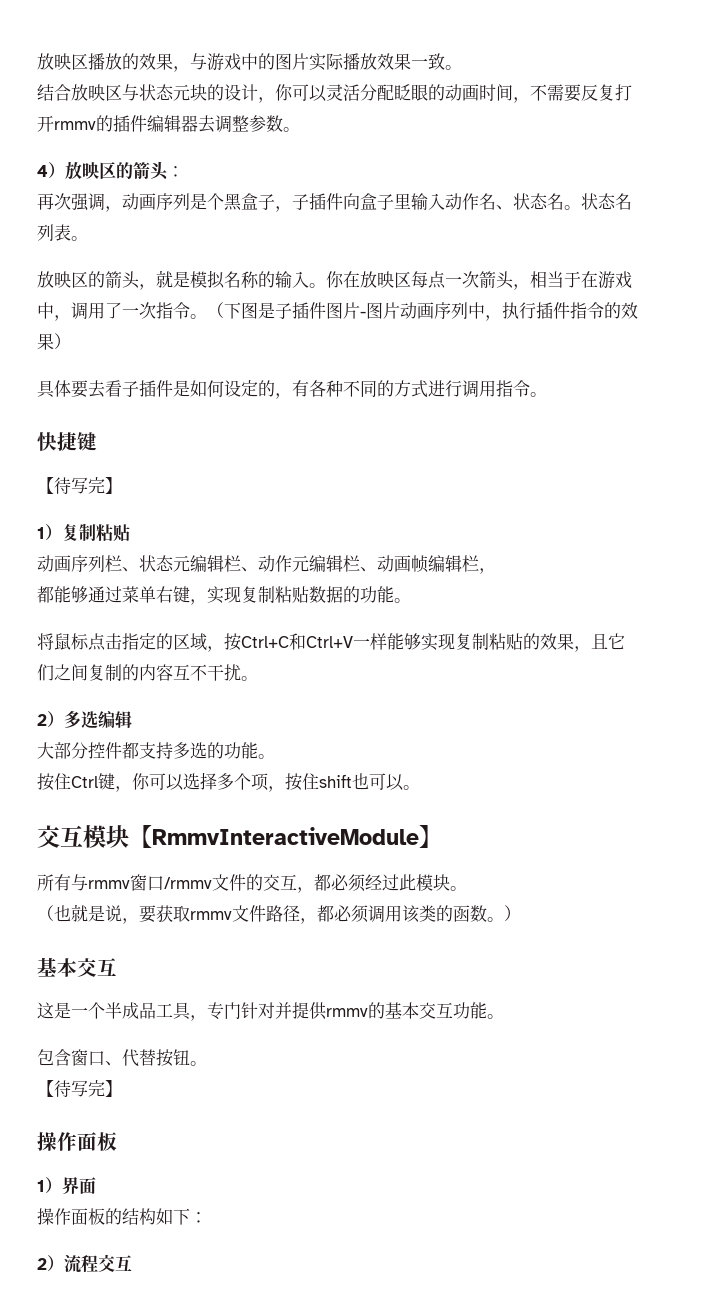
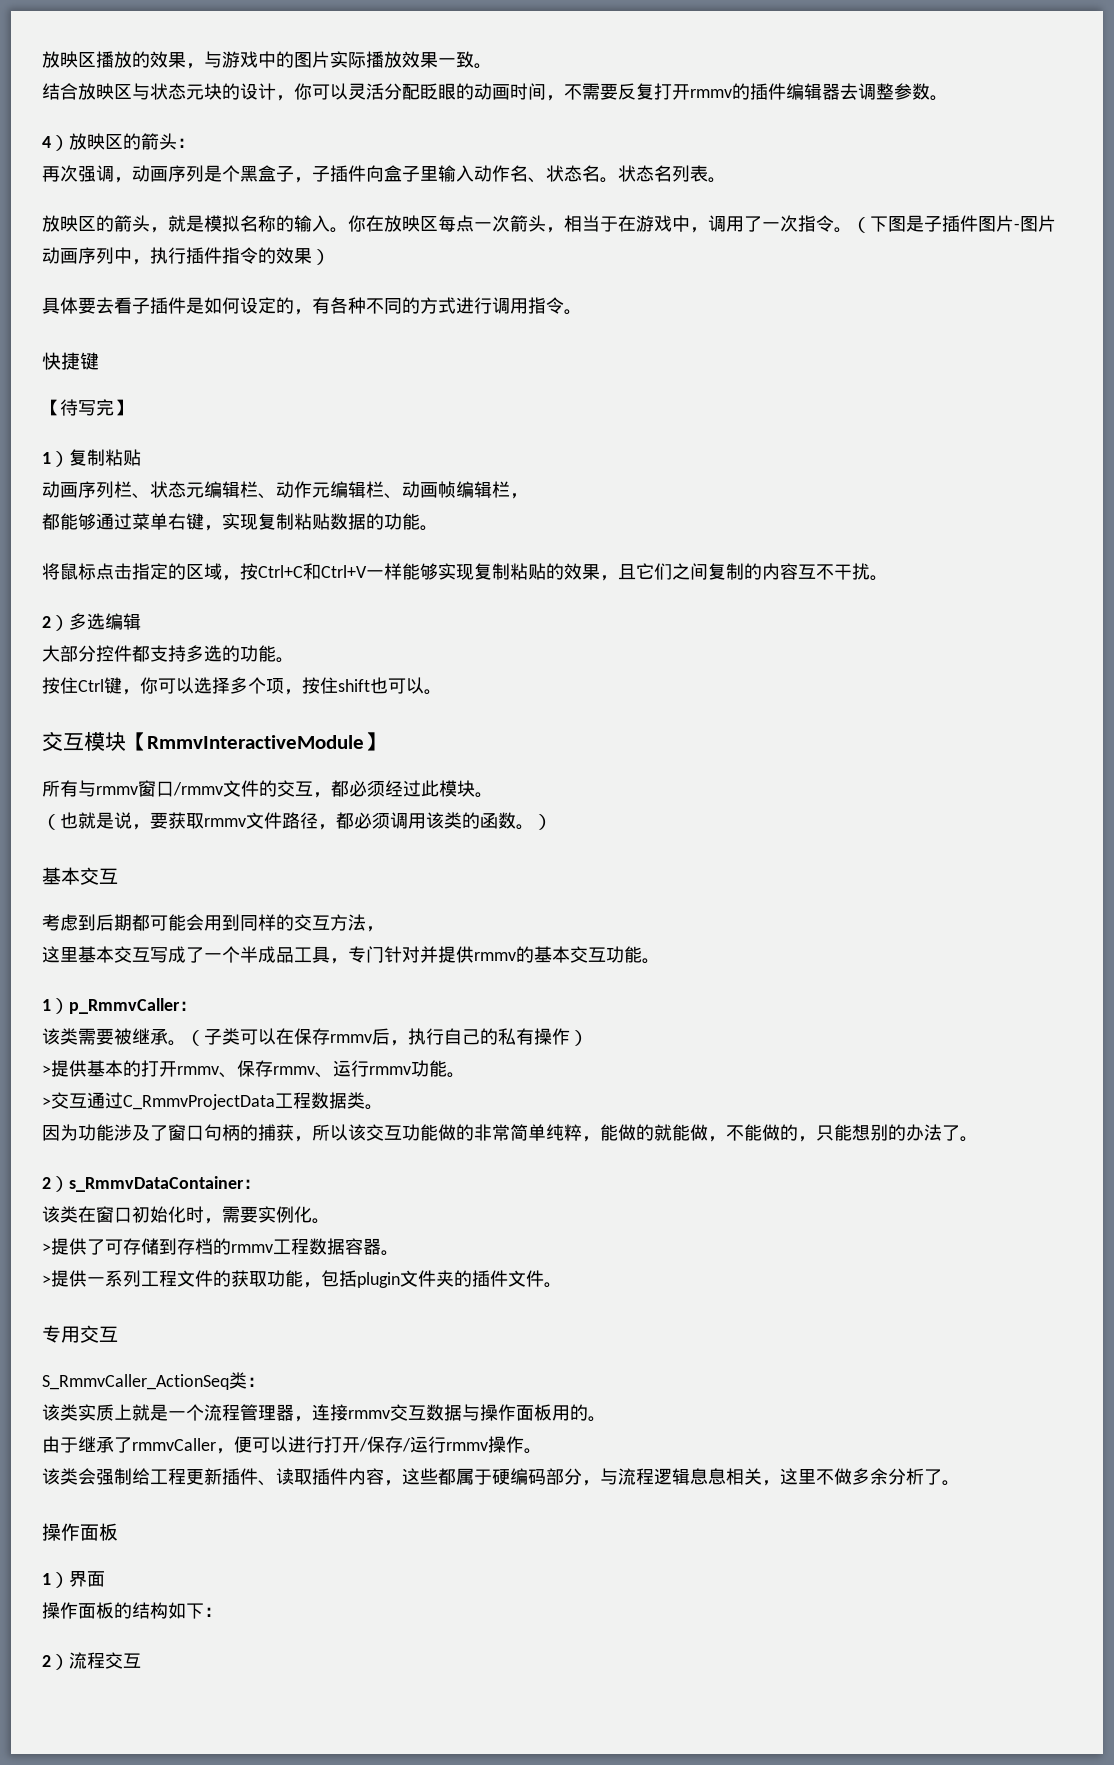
[37,1002,71,1019] 这是 -> [42,914,384,932] [42,946,204,963] 考虑到后期都可能会用到同样的交互方法， // 这里基本交互写成了
[37,1049,207,1067] [37,1080,122,1097] 包含窗口、代替按钮。 // 【待写完】 -> [42,998,197,1014] [42,1028,588,1046] [42,1060,465,1078] [42,1092,383,1110] [42,1124,978,1142] [42,1176,261,1192] [42,1206,330,1224] [42,1238,399,1256] [42,1270,562,1288] [42,1325,118,1343] [42,1372,265,1390] [42,1404,606,1422] [42,1436,542,1454] [42,1468,960,1486] 1）p_RmmvCaller： // 该类需要被继承。（子类可以在保存rmmv后，执行自己的私有操作） // >提供基本的打开rmmv、保存rmmv、运行rmmv功能。 // >交互通过C_RmmvProjectData工程数据类。 // 因为功能涉及了窗口句柄的捕获，所以该交互功能做的非常简单纯粹，能做的就能做，不能做的，只能想别的办法了。 // 2）s_RmmvDataContainer： // 该类在窗口初始化时，需要实例化。 // >提供了可存储到存档的rmmv工程数据容器。 // >提供一系列工程文件的获取功能，包括plugin文件夹的插件文件。 // 专用交互 // S_RmmvCaller_ActionSeq类： // 该类实质上就是一个流程管理器，连接rmmv交互数据与操作面板用的。 // 由于继承了rmmvCaller，便可以进行打开/保存/运行rmmv操作。 // 该类会强制给工程更新插件、读取插件内容，这些都属于硬编码部分，与流程逻辑息息相关，这里不做多余分析了。

